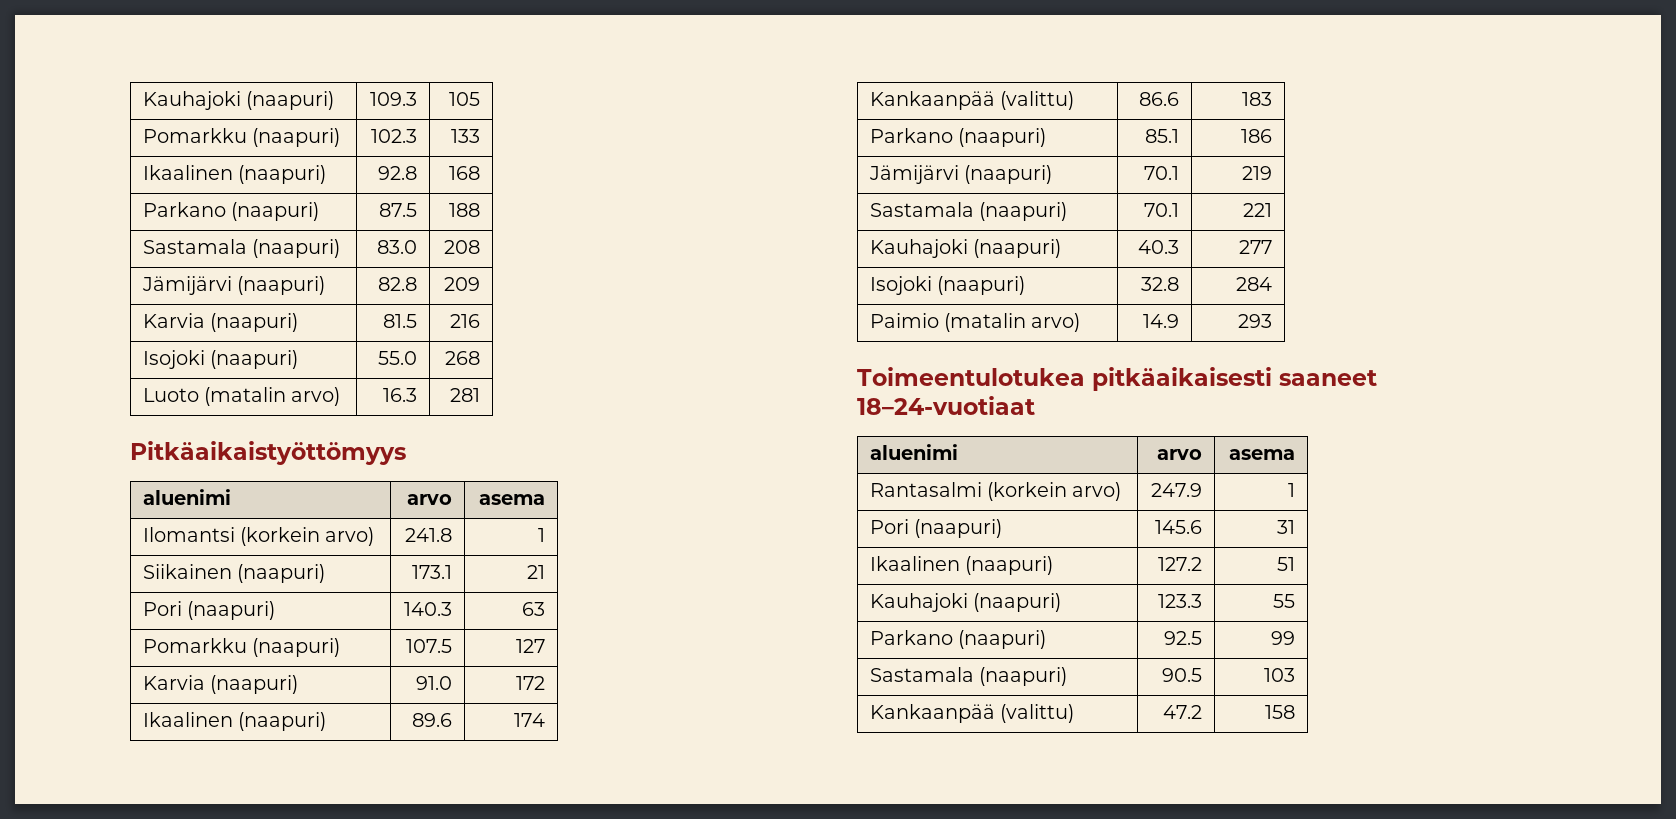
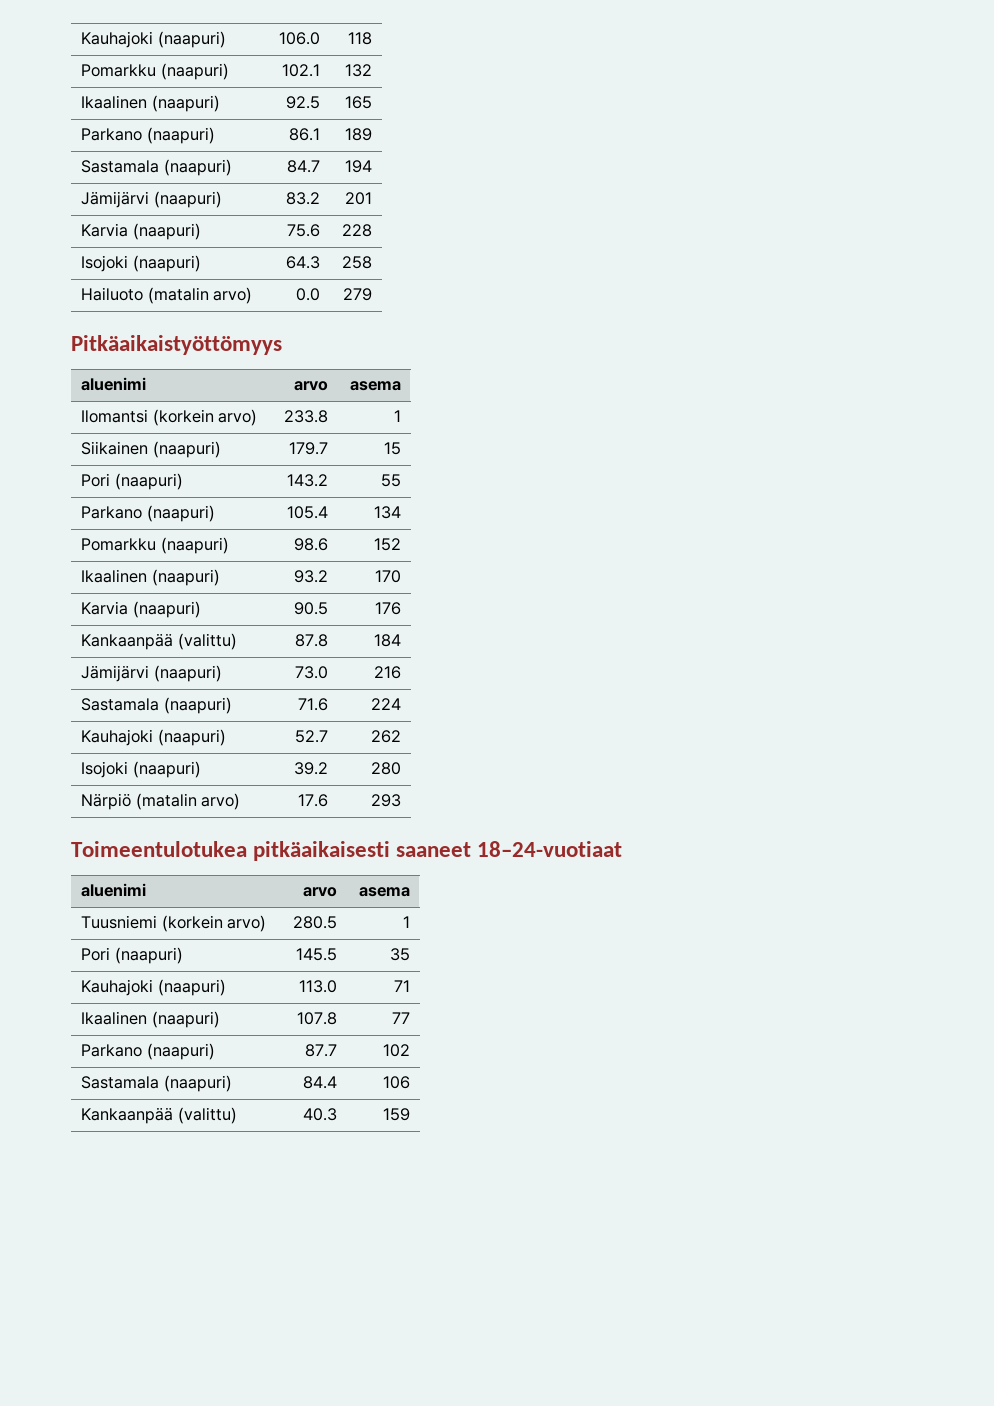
[142,91,334,110] [370,92,418,106] [449,92,481,106] [142,128,340,147] [371,129,418,143] [451,129,481,143] [142,165,326,184] [378,166,418,180] [449,166,481,180] [142,202,319,221] [379,203,418,217] [449,203,481,217] [142,239,340,258] [377,240,418,254] [444,240,481,254] [141,276,325,295] [378,277,418,291] [444,277,481,291] [142,313,298,332] [383,314,418,328] [450,314,481,328] [142,350,298,369] [378,351,418,365] [445,351,481,365] [142,387,341,406] [383,388,418,402] [450,388,481,402] Kauhajoki (naapuri) | 109.3 | 105 // Pomarkku (naapuri) | 102.3 | 133 // Ikaalinen (naapuri) | 92.8 | 168 // Parkano (naapuri) | 87.5 | 188 // Sastamala (naapuri) | 83.0 | 208 // Jämijärvi (naapuri) | 82.8 | 209 // Karvia (naapuri) | 81.5 | 216 // Isojoki (naapuri) | 55.0 | 268 // Luoto (matalin arvo) | 16.3 | 281 -> [81,31,226,48] [278,32,320,45] [347,32,372,45] [81,63,229,80] [281,64,320,77] [344,64,372,77] [81,95,220,112] [285,96,320,109] [344,96,372,109] [81,127,215,144] [288,128,320,141] [344,128,372,141] [81,159,232,176] [286,160,320,173] [344,160,372,173] [81,191,222,208] [285,192,320,205] [344,192,372,205] [81,223,201,240] [286,224,320,237] [341,224,372,237] [81,255,201,272] [285,256,320,269] [341,256,372,269] [81,287,253,304] [295,288,320,301] [342,288,372,301] Kauhajoki (naapuri) | 106.0 | 118 // Pomarkku (naapuri) | 102.1 | 132 // Ikaalinen (naapuri) | 92.5 | 165 // Parkano (naapuri) | 86.1 | 189 // Sastamala (naapuri) | 84.7 | 194 // Jämijärvi (naapuri) | 83.2 | 201 // Karvia (naapuri) | 75.6 | 228 // Isojoki (naapuri) | 64.3 | 258 // Hailuoto (matalin arvo) | 0.0 | 279
[405,528,453,542] 241.8 -> [283,410,328,423] 233.8
[412,565,453,579] [527,565,546,579] [142,601,275,620] [404,602,453,616] [522,602,546,616] [142,638,340,657] [406,639,453,653] [516,639,546,653] [142,675,298,694] [416,676,453,690] [516,676,546,690] [142,712,326,731] [412,713,453,727] [514,713,546,727] [869,91,1074,110] [1139,92,1180,106] [1242,92,1273,106] [869,128,1046,147] [1145,129,1180,143] [1241,129,1273,143] [868,165,1052,184] [1144,166,1180,180] [1242,166,1273,180] [869,202,1067,221] [1144,203,1180,217] [1243,203,1273,217] [869,239,1061,258] [1138,240,1180,254] [1239,240,1273,254] [869,276,1025,295] [1141,277,1180,291] [1236,277,1273,291] [869,313,1081,332] [1143,314,1180,328] 173.1 | 21 // Pori (naapuri) | 140.3 | 63 // Pomarkku (naapuri) | 107.5 | 127 // Karvia (naapuri) | 91.0 | 172 // Ikaalinen (naapuri) | 89.6 | 174 // Kankaanpää (valittu) | 86.6 | 183 // Parkano (naapuri) | 85.1 | 186 // Jämijärvi (naapuri) | 70.1 | 219 // Sastamala (naapuri) | 70.1 | 221 // Kauhajoki (naapuri) | 40.3 | 277 // Isojoki (naapuri) | 32.8 | 284 // Paimio (matalin arvo) | 14.9 -> [288,442,328,455] [383,442,401,455] [81,473,183,490] [286,474,328,487] [380,474,401,487] [81,505,215,522] [286,506,328,519] [373,506,401,519] [81,537,229,554] [293,538,328,551] [373,538,401,551] [81,569,220,586] [293,570,328,583] [374,570,401,583] [81,601,201,618] [293,602,328,615] [374,602,401,615] [81,633,237,650] [294,634,328,647] [373,634,401,647] [81,665,222,682] [294,666,328,679] [373,666,401,679] [81,697,232,714] [297,698,328,711] [370,698,401,710] [81,729,226,746] [294,730,328,743] [370,730,401,743] [81,761,201,778] [293,762,328,775] [370,762,401,775] [81,793,241,810] [297,794,328,807] 179.7 | 15 // Pori (naapuri) | 143.2 | 55 // Parkano (naapuri) | 105.4 | 134 // Pomarkku (naapuri) | 98.6 | 152 // Ikaalinen (naapuri) | 93.2 | 170 // Karvia (naapuri) | 90.5 | 176 // Kankaanpää (valittu) | 87.8 | 184 // Jämijärvi (naapuri) | 73.0 | 216 // Sastamala (naapuri) | 71.6 | 224 // Kauhajoki (naapuri) | 52.7 | 262 // Isojoki (naapuri) | 39.2 | 280 // Närpiö (matalin arvo) | 17.6
[869,482,1122,501] [1151,483,1203,497] Rantasalmi (korkein arvo) | 247.9 -> [81,915,267,932] [292,916,337,929] Tuusniemi (korkein arvo) | 280.5
[1155,520,1203,534] [1277,520,1296,534] [869,556,1053,575] [1158,557,1203,571] [1277,557,1296,571] [869,593,1061,612] [1158,594,1203,608] [1273,594,1296,608] [869,630,1046,649] [1164,631,1203,645] [1271,631,1296,645] [869,667,1067,686] [1162,668,1203,682] [1264,668,1296,682] [869,704,1074,723] [1163,705,1203,719] [1265,705,1296,719] 145.6 | 31 // Ikaalinen (naapuri) | 127.2 | 51 // Kauhajoki (naapuri) | 123.3 | 55 // Parkano (naapuri) | 92.5 | 99 // Sastamala (naapuri) | 90.5 | 103 // Kankaanpää (valittu) | 47.2 | 158 -> [295,948,337,961] [389,948,410,961] [81,979,226,996] [298,980,337,993] [393,980,410,992] [81,1011,220,1028] [296,1012,337,1025] [391,1012,410,1024] [81,1043,215,1060] [304,1044,337,1057] [382,1044,410,1057] [81,1075,232,1092] [302,1076,337,1089] [382,1076,410,1089] [81,1107,237,1124] [302,1108,337,1121] [382,1108,410,1121] 145.5 | 35 // Kauhajoki (naapuri) | 113.0 | 71 // Ikaalinen (naapuri) | 107.8 | 77 // Parkano (naapuri) | 87.7 | 102 // Sastamala (naapuri) | 84.4 | 106 // Kankaanpää (valittu) | 40.3 | 159

